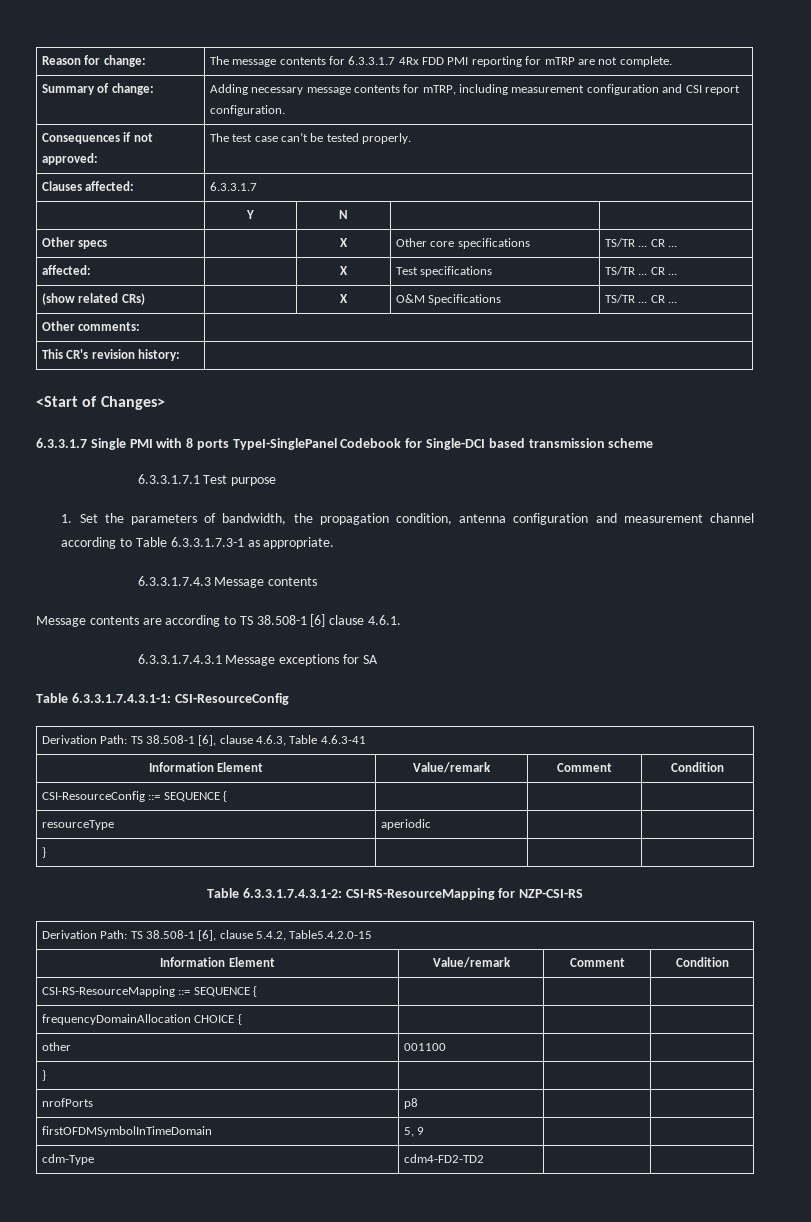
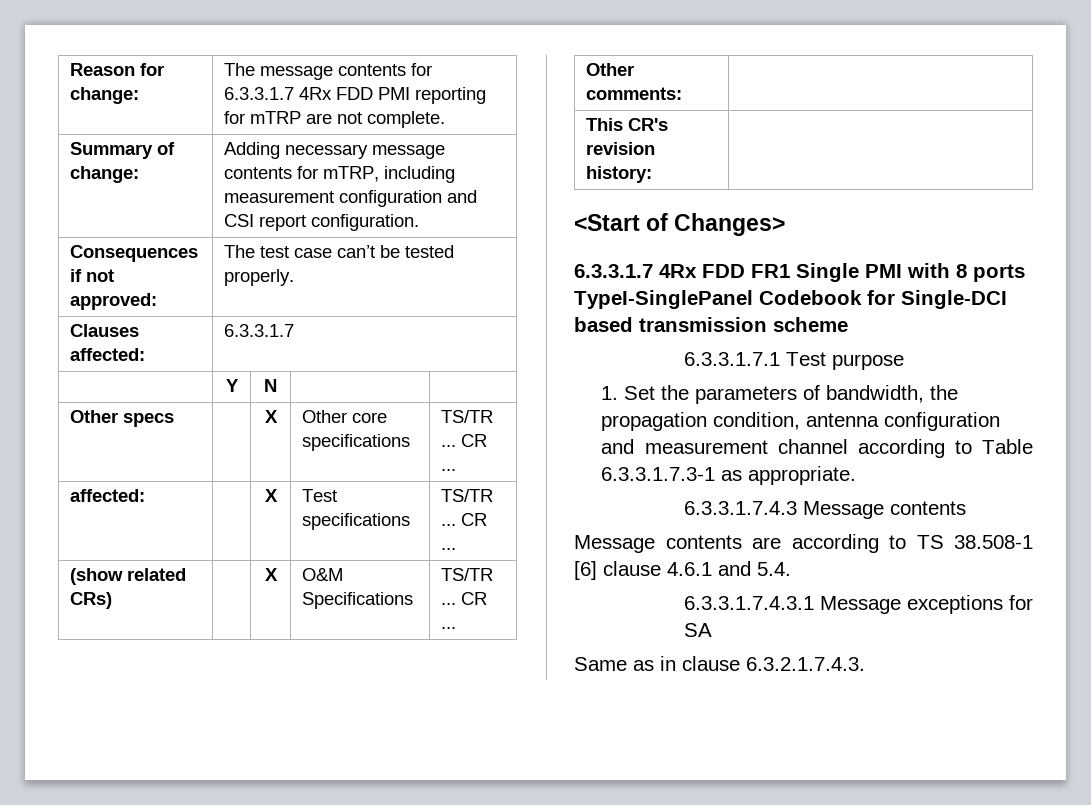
(87, 443) none -> [659,264,790,278] 4Rx FDD FR1
[368,615,402,625] 4.6.1. -> [667,561,791,576] 4.6.1 and 5.4.
[36,693,289,705] [41,735,366,746] [148,762,264,772] [413,762,491,773] [557,763,612,772] [671,762,724,772] [41,791,227,802] [41,820,114,830] [380,819,431,830] [41,847,46,858] [206,888,584,900] [41,930,373,941] [160,957,275,967] [432,957,511,968] [569,958,625,967] [675,957,729,967] [41,986,257,997] [41,1014,242,1025] [41,1042,71,1051] [403,1043,446,1051] [41,1070,46,1081] [41,1098,93,1107] [403,1098,418,1109] [41,1126,212,1137] [403,1127,425,1137] [41,1154,94,1165] [403,1154,484,1163] Table 6.3.3.1.7.4.3.1-1: CSI-ResourceConfig // Derivation Path: TS 38.508-1 [6], clause 4.6.3, Table 4.6.3-41 // Information Element | Value/remark | Comment | Condition // CSI-ResourceConfig ::= SEQUENCE { | | | // resourceType | aperiodic | | // } | | | // Table 6.3.3.1.7.4.3.1-2: CSI-RS-ResourceMapping for NZP-CSI-RS // Derivation Path: TS 38.508-1 [6], clause 5.4.2, Table5.4.2.0-15 // Information Element | Value/remark | Comment | Condition // CSI-RS-ResourceMapping ::= SEQUENCE { | | | // frequencyDomainAllocation CHOICE { | | | // other | 001100 | | // } | | | // nrofPorts | p8 | | // firstOFDMSymbolInTimeDomain | 5, 9 | | // cdm-Type | cdm4-FD2-TD2 | | -> [574,656,865,671] Same as in clause 6.3.2.1.7.4.3.

